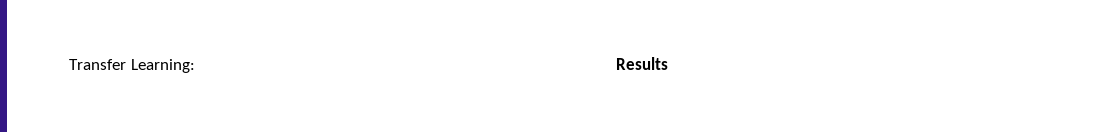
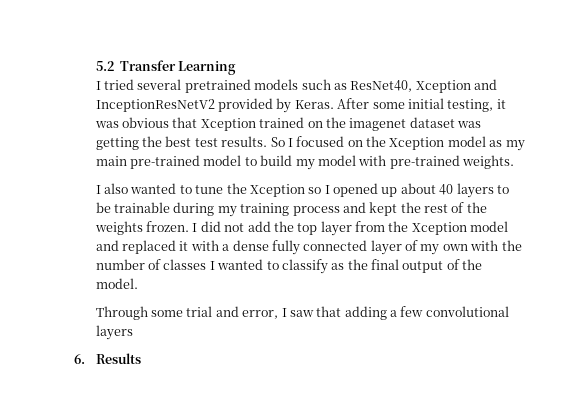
[69,59,195,73] Transfer Learning: // -> [95,60,237,75] [95,79,498,93] [95,98,506,113] [94,117,482,131] [95,136,525,151] [95,155,515,170] [95,183,509,198] [95,202,487,217] [94,221,509,236] [95,240,522,255] [95,259,483,274] [95,278,138,289] [95,306,509,320] [95,325,133,340] [74,354,86,364] 5.2 Transfer Learning // I tried several pretrained models such as ResNet40, Xception and InceptionResNetV2 provided by Keras. After some initial testing, it was obvious that Xception trained on the imagenet dataset was getting the best test results. So I focused on the Xception model as my main pre-trained model to build my model with pre-trained weights. // I also wanted to tune the Xception so I opened up about 40 layers to be trainable during my training process and kept the rest of the weights frozen. I did not add the top layer from the Xception model and replaced it with a dense fully connected layer of my own with the number of classes I wanted to classify as the final output of the model. // Through some trial and error, I saw that adding a few convolutional layers // 6.

